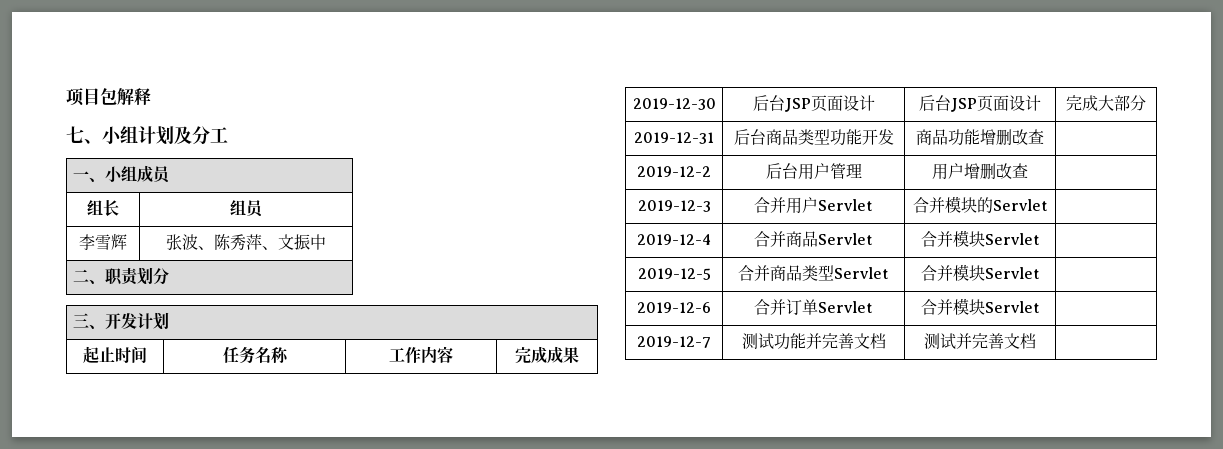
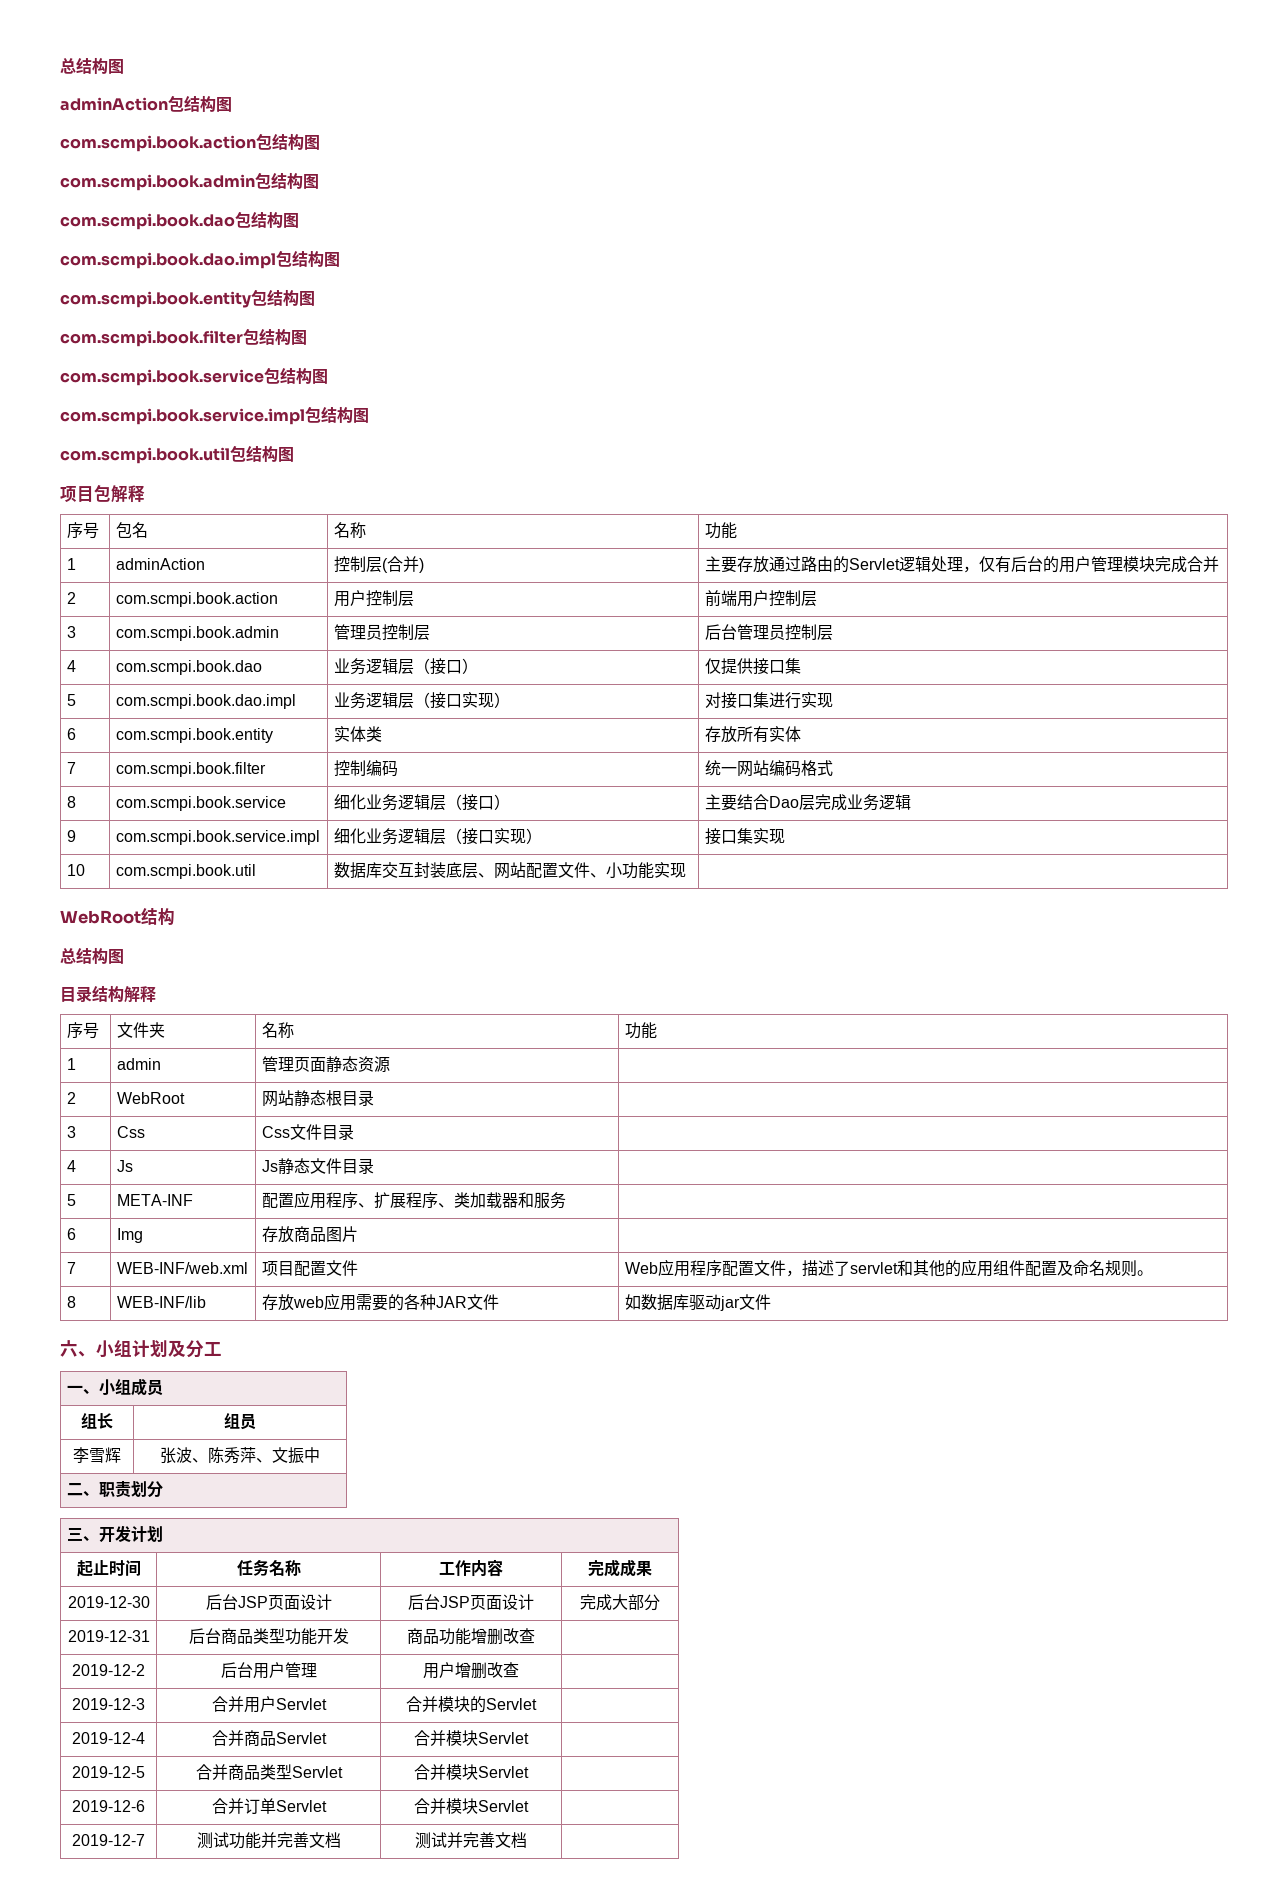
[66,88,151,106] [66,126,84,143] 项目包解释 // 七 -> [60,57,124,74] [60,95,232,112] [60,133,320,152] [60,172,319,191] [60,211,299,230] [60,250,340,269] [60,289,315,308] [60,328,307,347] [60,367,328,386] [60,406,369,425] [60,445,294,464] [60,484,145,503] [66,522,99,539] [115,522,148,538] [333,522,366,538] [704,522,737,539] [66,558,76,570] [115,558,205,570] [333,556,424,573] [704,556,1219,573] [66,592,76,604] [115,592,278,607] [333,590,414,607] [704,590,817,607] [66,626,76,638] [115,626,279,641] [333,624,430,641] [704,624,833,641] [66,660,76,672] [115,660,262,675] [333,658,478,675] [704,658,801,675] [66,694,76,706] [115,694,296,709] [333,692,510,709] [704,692,833,709] [66,728,76,740] [115,728,273,743] [333,726,382,742] [704,726,801,743] [66,762,76,774] [115,762,266,777] [333,760,398,777] [704,760,833,777] [66,796,76,808] [115,796,286,811] [333,794,510,811] [704,794,911,811] [66,830,76,842] [115,830,320,845] [333,828,542,845] [704,828,785,845] [66,864,85,876] [115,864,256,879] [333,862,686,879] [60,908,175,925] [60,947,124,964] [60,985,156,1003] [66,1022,99,1039] [116,1022,165,1038] [261,1022,294,1038] [624,1022,657,1039] [66,1058,76,1070] [116,1058,161,1070] [261,1056,390,1073] [66,1092,76,1104] [116,1092,185,1104] [261,1090,374,1107] [66,1126,76,1138] [116,1126,145,1138] [261,1124,354,1140] [66,1160,76,1172] [116,1160,133,1172] [261,1158,374,1174] [66,1194,76,1206] [116,1194,193,1206] [261,1191,566,1209] [66,1228,76,1240] [116,1228,143,1243] [261,1226,358,1243] [66,1262,76,1274] [116,1262,248,1274] [261,1260,358,1276] [624,1259,1153,1277] [66,1296,76,1308] [116,1296,206,1308] [261,1293,499,1311] [624,1294,771,1311] [60,1340,78,1357] 总结构图 // adminAction包结构图 // com.scmpi.book.action包结构图 // com.scmpi.book.admin包结构图 // com.scmpi.book.dao包结构图 // com.scmpi.book.dao.impl包结构图 // com.scmpi.book.entity包结构图 // com.scmpi.book.filter包结构图 // com.scmpi.book.service包结构图 // com.scmpi.book.service.impl包结构图 // com.scmpi.book.util包结构图 // 项目包解释 // 序号 | 包名 | 名称 | 功能 // 1 | adminAction | 控制层(合并) | 主要存放通过路由的Servlet逻辑处理，仅有后台的用户管理模块完成合并 // 2 | com.scmpi.book.action | 用户控制层 | 前端用户控制层 // 3 | com.scmpi.book.admin | 管理员控制层 | 后台管理员控制层 // 4 | com.scmpi.book.dao | 业务逻辑层（接口） | 仅提供接口集 // 5 | com.scmpi.book.dao.impl | 业务逻辑层（接口实现） | 对接口集进行实现 // 6 | com.scmpi.book.entity | 实体类 | 存放所有实体 // 7 | com.scmpi.book.filter | 控制编码 | 统一网站编码格式 // 8 | com.scmpi.book.service | 细化业务逻辑层（接口） | 主要结合Dao层完成业务逻辑 // 9 | com.scmpi.book.service.impl | 细化业务逻辑层（接口实现） | 接口集实现 // 10 | com.scmpi.book.util | 数据库交互封装底层、网站配置文件、小功能实现 | // WebRoot结构 // 总结构图 // 目录结构解释 // 序号 | 文件夹 | 名称 | 功能 // 1 | admin | 管理页面静态资源 | // 2 | WebRoot | 网站静态根目录 | // 3 | Css | Css文件目录 | // 4 | Js | Js静态文件目录 | // 5 | META-INF | 配置应用程序、扩展程序、类加载器和服务 | // 6 | Img | 存放商品图片 | // 7 | WEB-INF/web.xml | 项目配置文件 | Web应用程序配置文件，描述了servlet和其他的应用组件配置及命名规则。 // 8 | WEB-INF/lib | 存放web应用需要的各种JAR文件 | 如数据库驱动jar文件 // 六

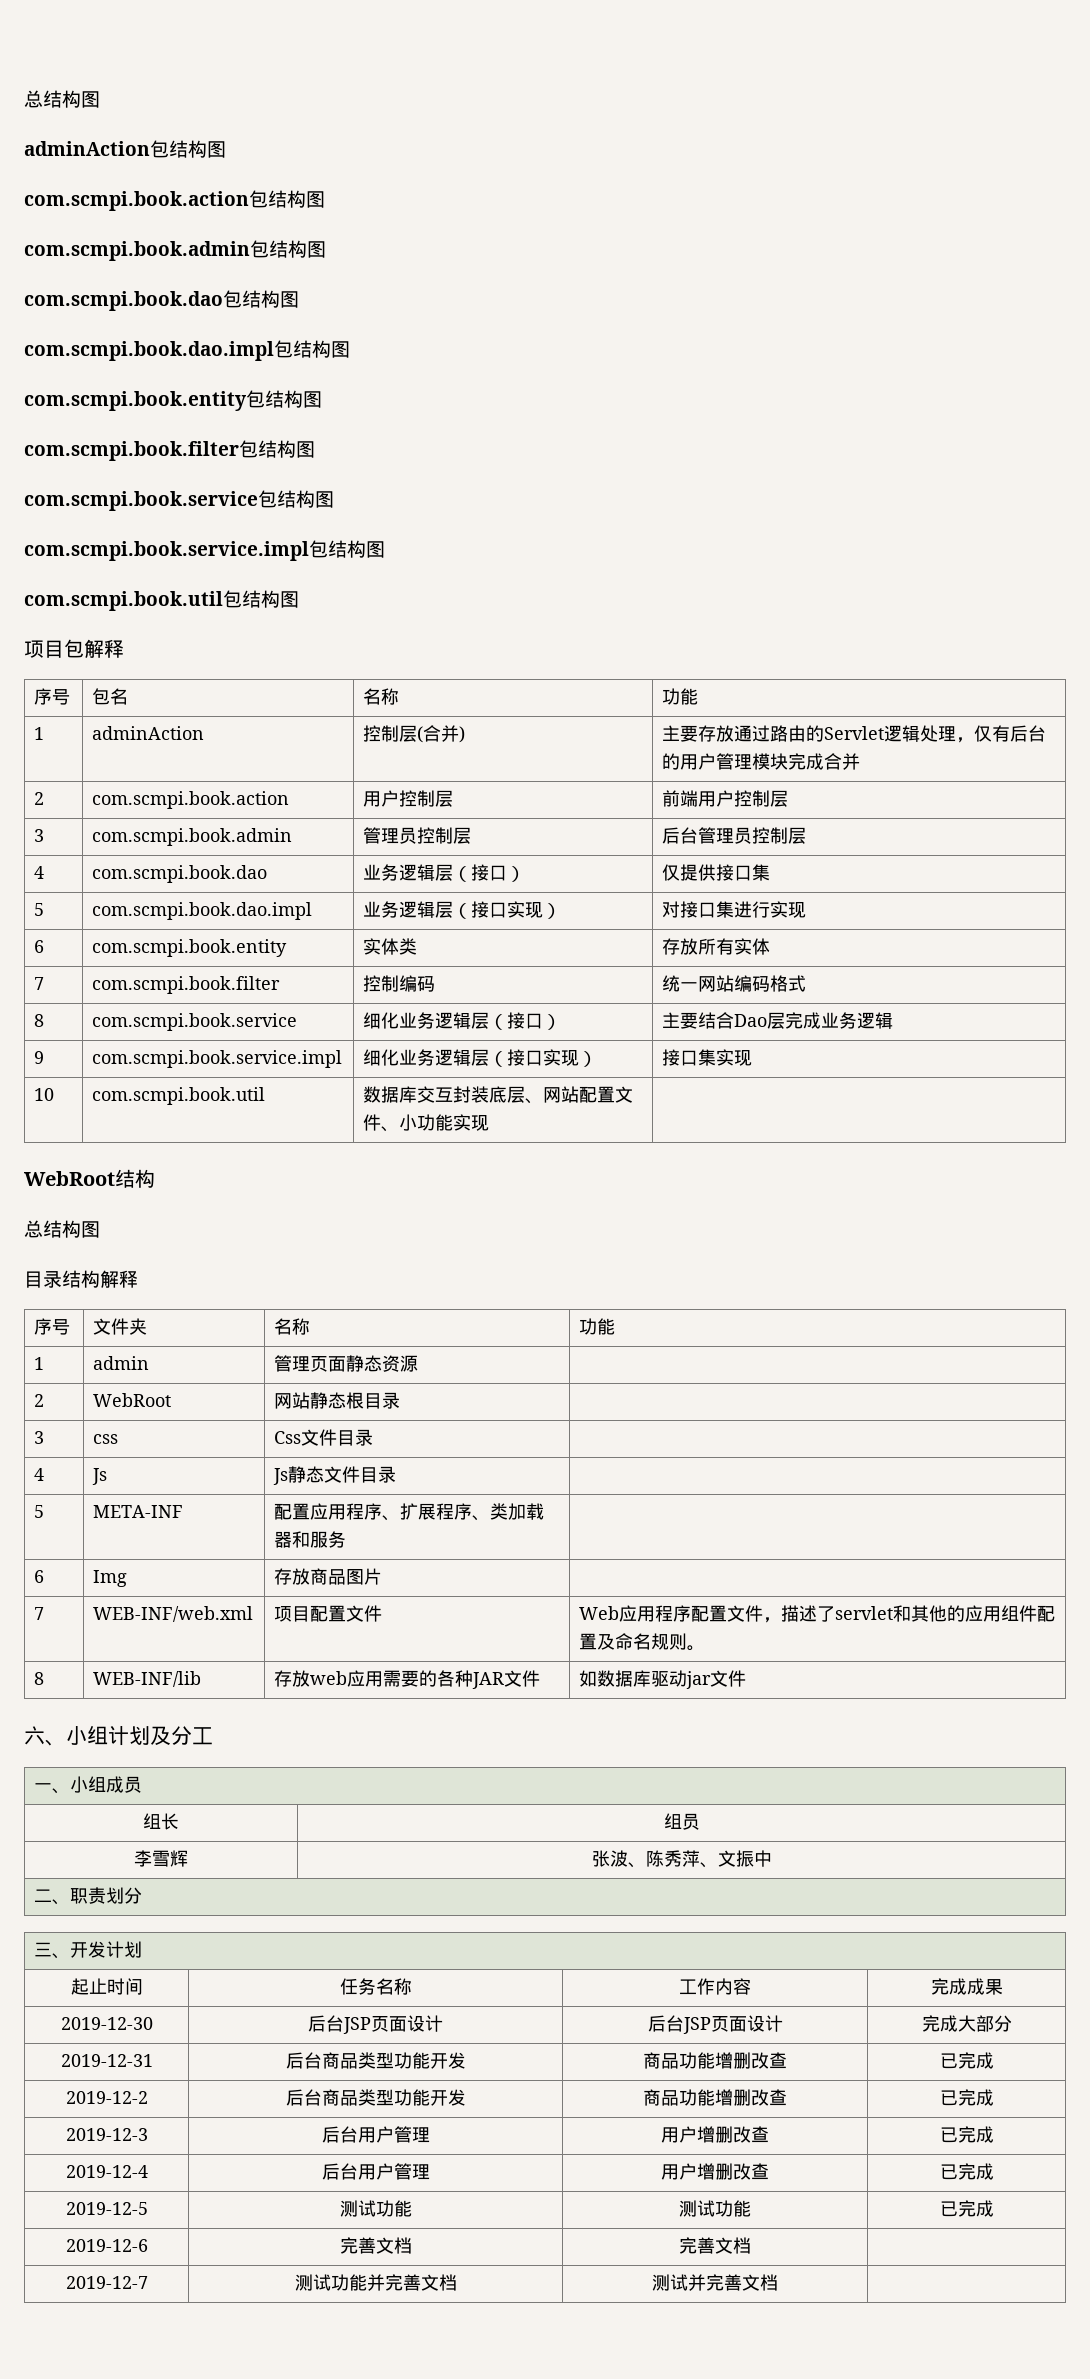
[116,1126,145,1138] Css -> [92,1434,118,1444] css
(535, 1636) none -> [939,2052,994,2069] 已完成
[220,1662,317,1679] [423,1662,519,1679] [72,1698,145,1710] [211,1696,327,1713] [406,1696,537,1713] [72,1732,145,1744] [211,1730,327,1746] [414,1730,529,1746] [72,1766,145,1778] [195,1764,343,1780] [414,1764,529,1780] [72,1800,145,1812] [211,1798,327,1814] [414,1798,529,1814] | 后台用户管理 | 用户增删改查 | // 2019-12-3 | 合并用户Servlet | 合并模块的Servlet | // 2019-12-4 | 合并商品Servlet | 合并模块Servlet | // 2019-12-5 | 合并商品类型Servlet | 合并模块Servlet | // 2019-12-6 | 合并订单Servlet | 合并模块Servlet -> [285,2089,466,2106] [643,2089,787,2106] [939,2089,994,2106] [65,2128,148,2141] [321,2126,430,2143] [661,2126,769,2143] [939,2126,994,2143] [65,2165,148,2178] [321,2163,430,2180] [661,2163,769,2180] [939,2163,994,2180] [65,2202,148,2215] [339,2200,412,2217] [679,2200,751,2217] [939,2200,994,2217] [65,2239,148,2252] [339,2237,412,2254] [679,2237,751,2254] | 后台商品类型功能开发 | 商品功能增删改查 | 已完成 // 2019-12-3 | 后台用户管理 | 用户增删改查 | 已完成 // 2019-12-4 | 后台用户管理 | 用户增删改查 | 已完成 // 2019-12-5 | 测试功能 | 测试功能 | 已完成 // 2019-12-6 | 完善文档 | 完善文档

